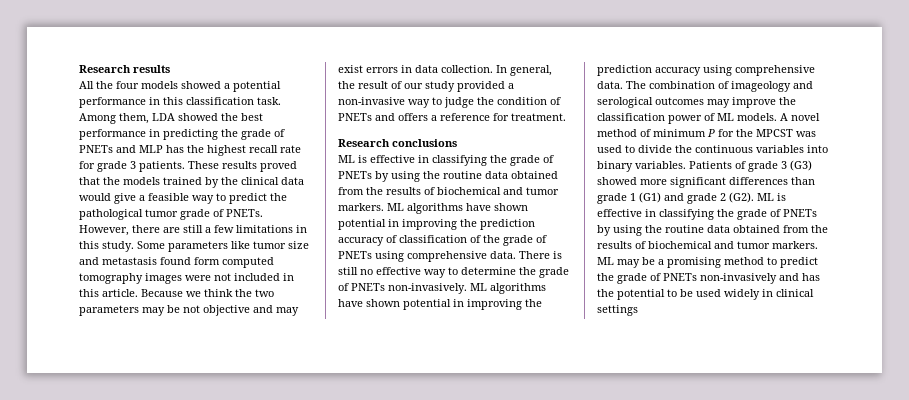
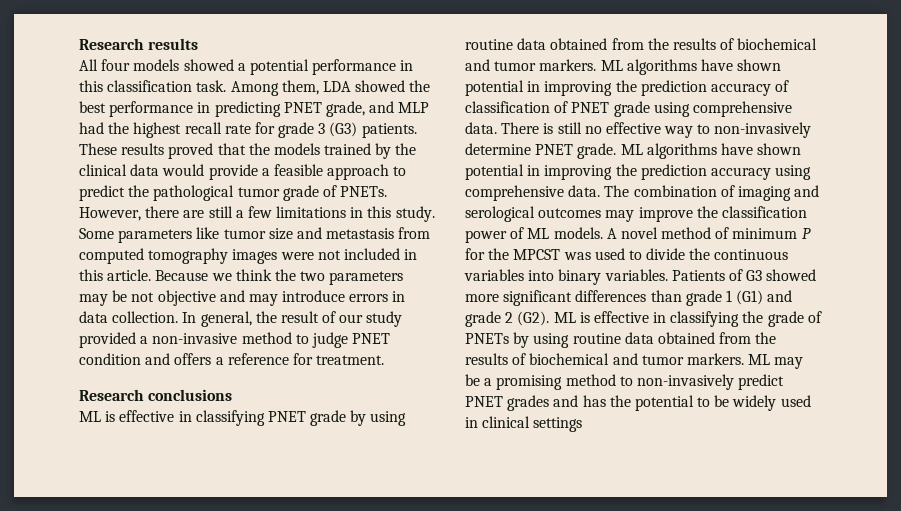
[96,81,113,89] the -> (98, 65) none
[221,129,285,140] [79,145,113,153] the grade of PNETs -> [283,101,365,117] PNET grade,
[166,145,184,153] has -> [79,122,104,134] had
(136, 165) none -> [329,122,358,137] (G3)
[114,193,136,204] give -> [208,164,258,180] provide
[192,195,214,204] way -> [327,164,390,180] approach
[160,257,220,265] found form -> [398,227,431,239] from
[338,65,363,73] exist -> [282,290,346,302] introduce
[408,99,430,108] way -> [241,332,292,344] method
[477,97,561,105] [338,113,372,121] the condition of PNETs -> [352,333,391,344] [79,353,141,365] PNET condition
[490,155,554,166] [338,171,440,182] the grade of PNETs by using the -> [267,410,407,426] PNET grade by using
[483,235,547,246] [338,251,372,259] the grade of PNETs -> [571,101,650,117] PNET grade
[461,267,569,278] [338,283,467,294] determine the grade of PNETs non-invasively. -> [714,122,812,138] [465,143,617,159] non-invasively determine PNET grade.
[731,81,791,92] imageology -> [737,186,791,201] imaging
[748,160,812,172] grade 3 (G3) -> [746,270,763,281] G3
[645,225,662,233] the -> (570, 340) none
[780,257,818,268] [597,273,777,284] predict the grade of PNETs non-invasively -> [636,374,785,390] [465,395,550,411] non-invasively predict PNET grades
[696,289,760,300] used widely -> [732,395,811,411] widely used

